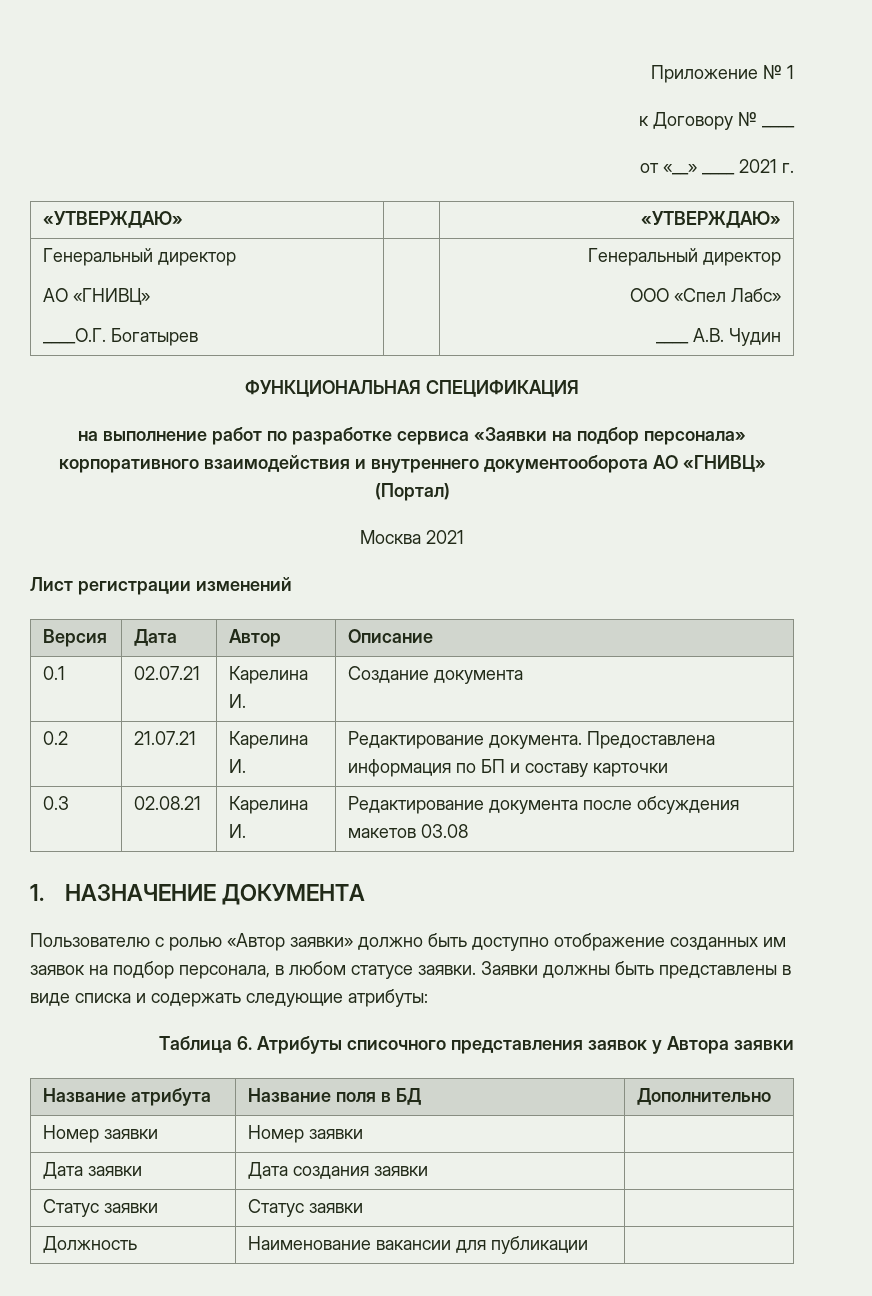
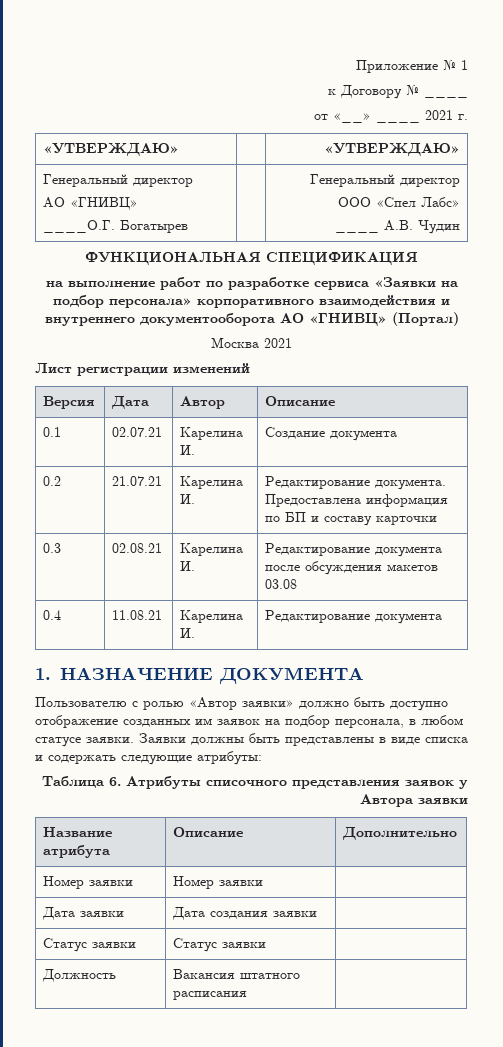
(469, 831) none -> [43,610,62,620] [112,610,163,620] [180,610,244,623] [180,628,196,639] [265,610,443,624] // 0.4 | 11.08.21 | Карелина И. | Редактирование документа
[248,1088,421,1105] Название поля в БД -> [173,827,244,837] Описание
[248,1236,589,1254] Наименование вакансии для публикации -> [173,969,301,979] [173,991,248,1000] Вакансия штатного расписания

